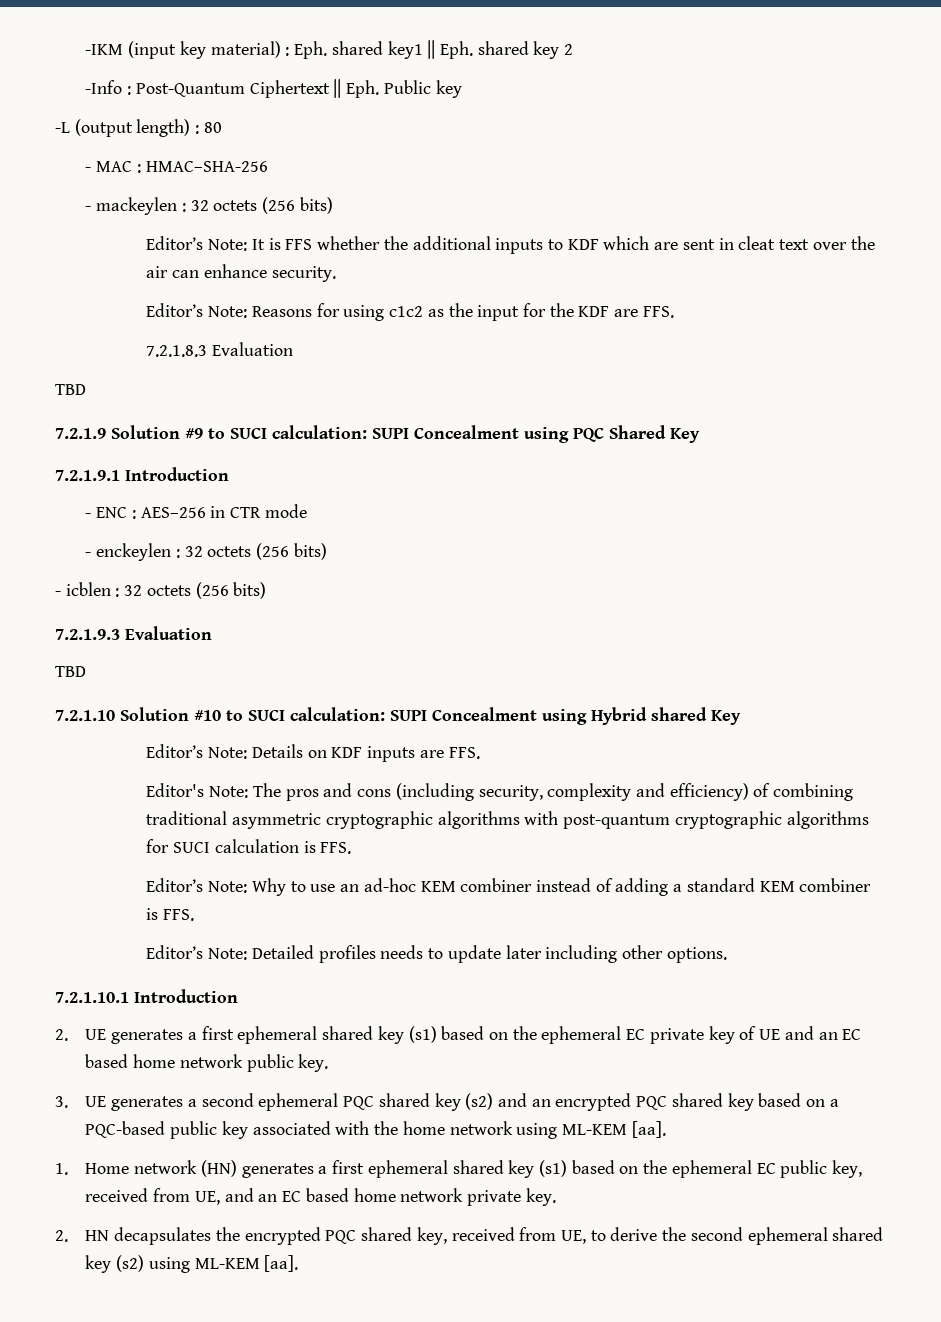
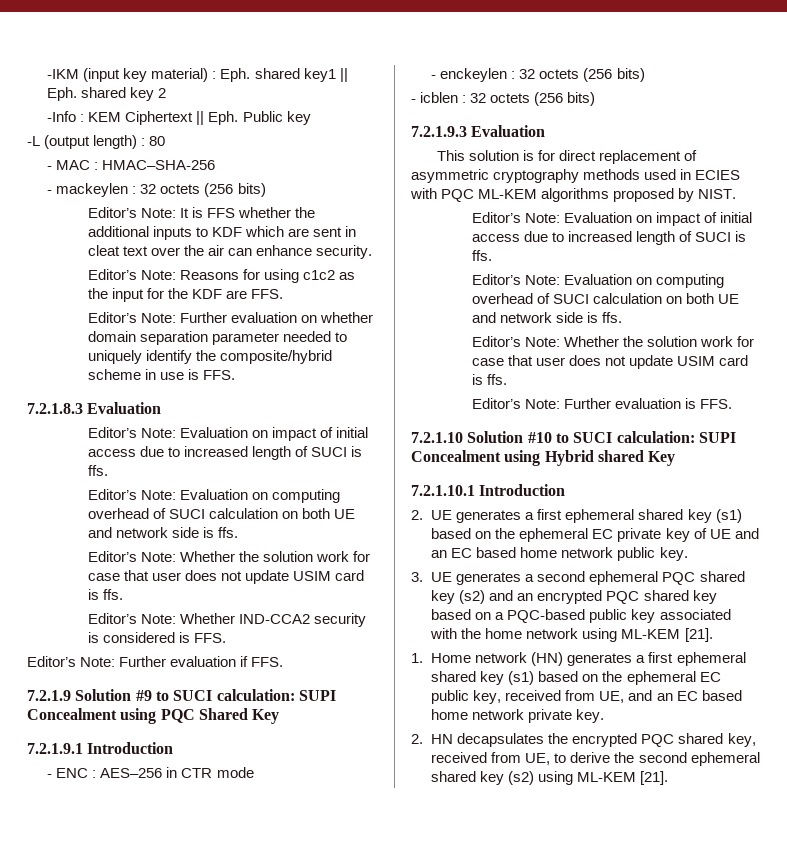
[135,83,245,97] Post-Quantum -> [88,112,122,122] KEM
[146,342,294,357] [55,384,86,395] 7.2.1.8.3 Evaluation // TBD -> [87,312,373,323] [87,331,347,345] [87,350,332,364] [87,369,235,380] [27,402,162,414] [87,427,368,441] [87,446,362,460] [87,465,108,476] [87,489,340,503] [87,508,355,519] [87,527,238,538] [87,551,370,562] [87,570,364,584] [87,589,123,600] [87,613,366,627] [87,632,226,643] [27,656,284,667] Editor’s Note: Further evaluation on whether domain separation parameter needed to uniquely identify the composite/hybrid scheme in use is FFS. // 7.2.1.8.3 Evaluation // Editor’s Note: Evaluation on impact of initial access due to increased length of SUCI is ffs. // Editor’s Note: Evaluation on computing overhead of SUCI calculation on both UE and network side is ffs. // Editor’s Note: Whether the solution work for case that user does not update USIM card is ffs. // Editor’s Note: Whether IND-CCA2 security is considered is FFS. // Editor’s Note: Further evaluation if FFS.
[55,666,86,677] TBD -> [437,150,698,164] [411,169,741,183] [410,188,737,202] [471,212,752,226] [471,231,746,245] [471,250,492,261] [471,274,724,288] [471,293,739,304] [471,312,622,323] [471,336,754,347] [471,355,748,369] [471,374,507,385] [471,398,732,409] This solution is for direct replacement of asymmetric cryptography methods used in ECIES with PQC ML-KEM algorithms proposed by NIST. // Editor’s Note: Evaluation on impact of initial access due to increased length of SUCI is ffs. // Editor’s Note: Evaluation on computing overhead of SUCI calculation on both UE and network side is ffs. // Editor’s Note: Whether the solution work for case that user does not update USIM card is ffs. // Editor’s Note: Further evaluation is FFS.
[146,744,480,762] [146,783,854,801] [146,811,869,829] [146,839,352,854] [146,878,872,896] [146,908,195,921] [146,945,727,963] // Editor’s Note: Details on KDF inputs are FFS. // Editor's Note: The pros and cons (including security, complexity and efficiency) of combining traditional asymmetric cryptographic algorithms with post-quantum cryptographic algorithms for SUCI calculation is FFS. // Editor’s Note: Why to use an ad-hoc KEM combiner instead of adding a standard KEM combiner is FFS. // Editor’s Note: Detailed profiles needs to update later including other options. -> (676, 458) none
[631,1121,666,1138] [aa]. -> [684,628,713,642] [21].
[264,1255,299,1272] [aa]. -> [640,771,669,785] [21].

